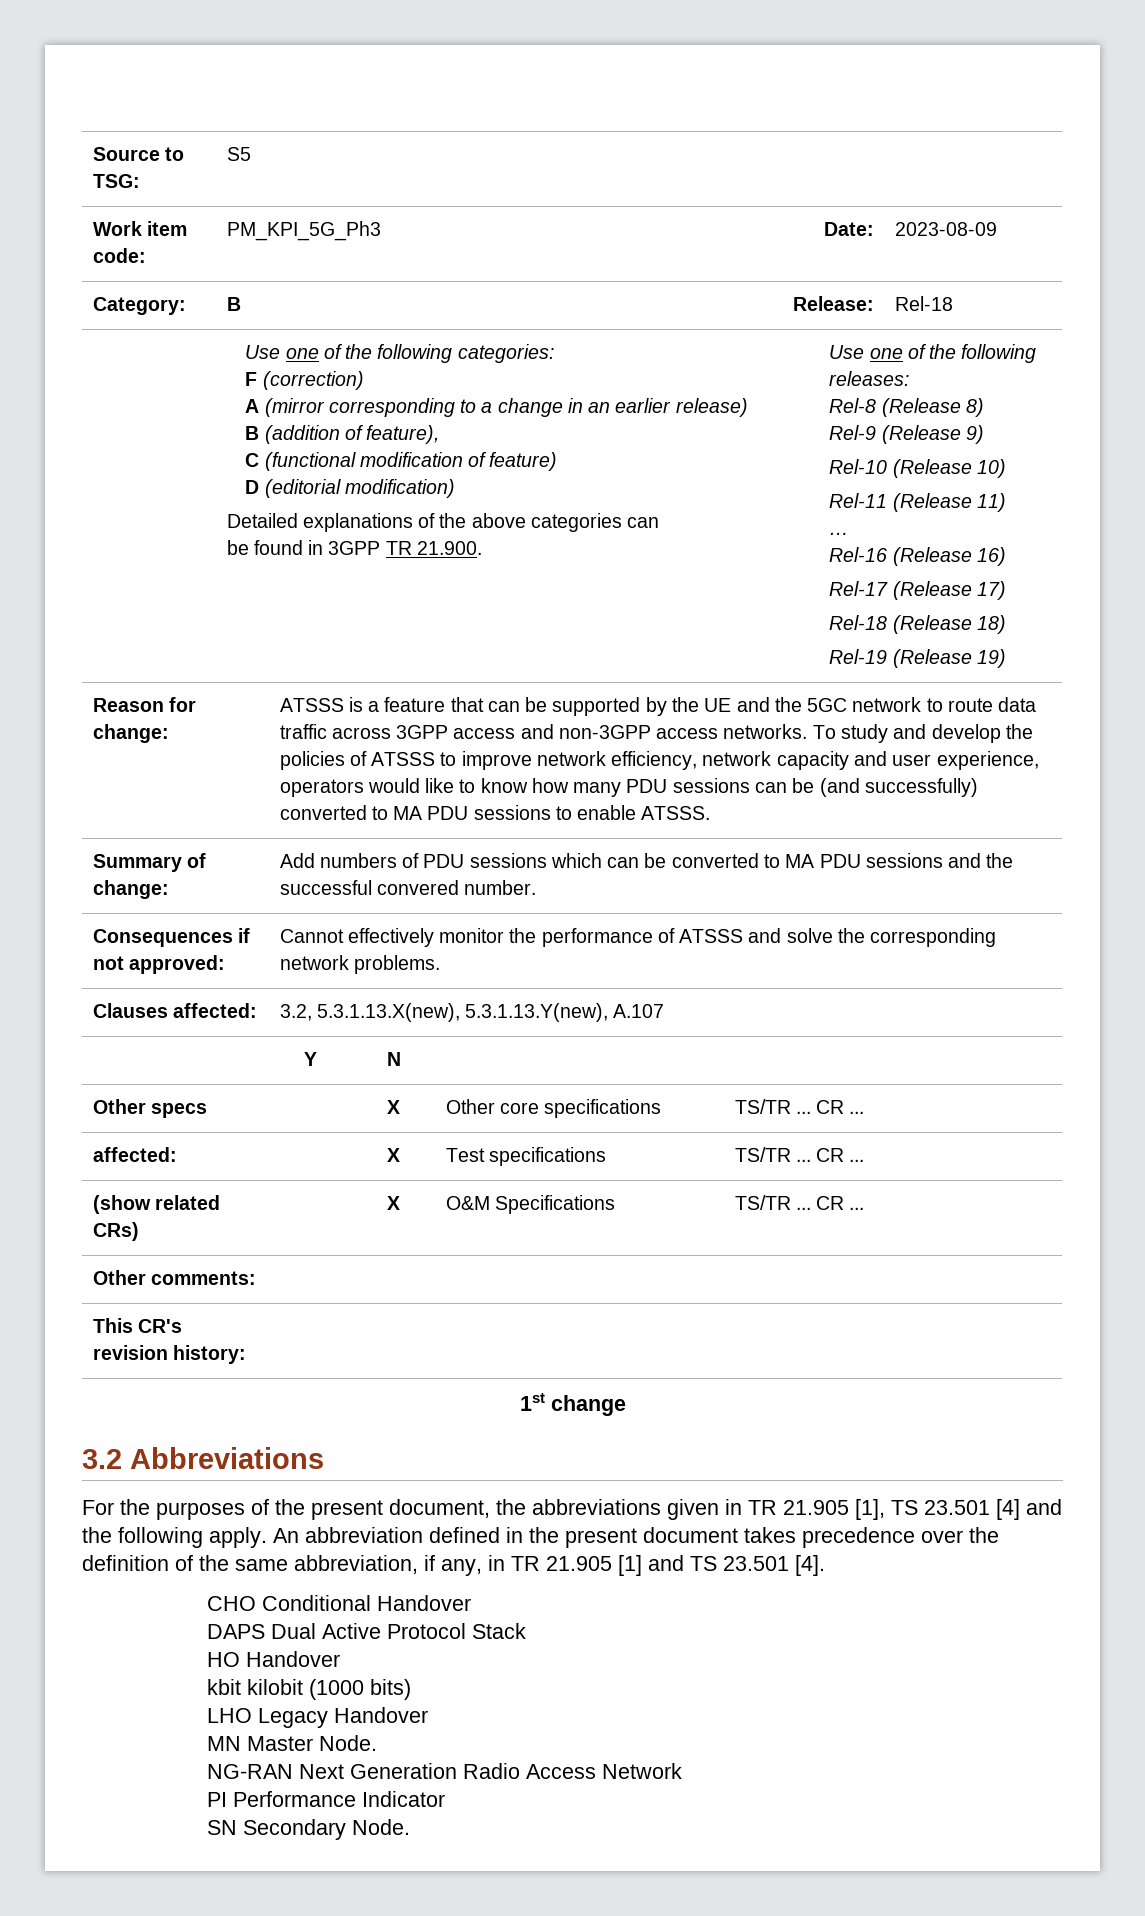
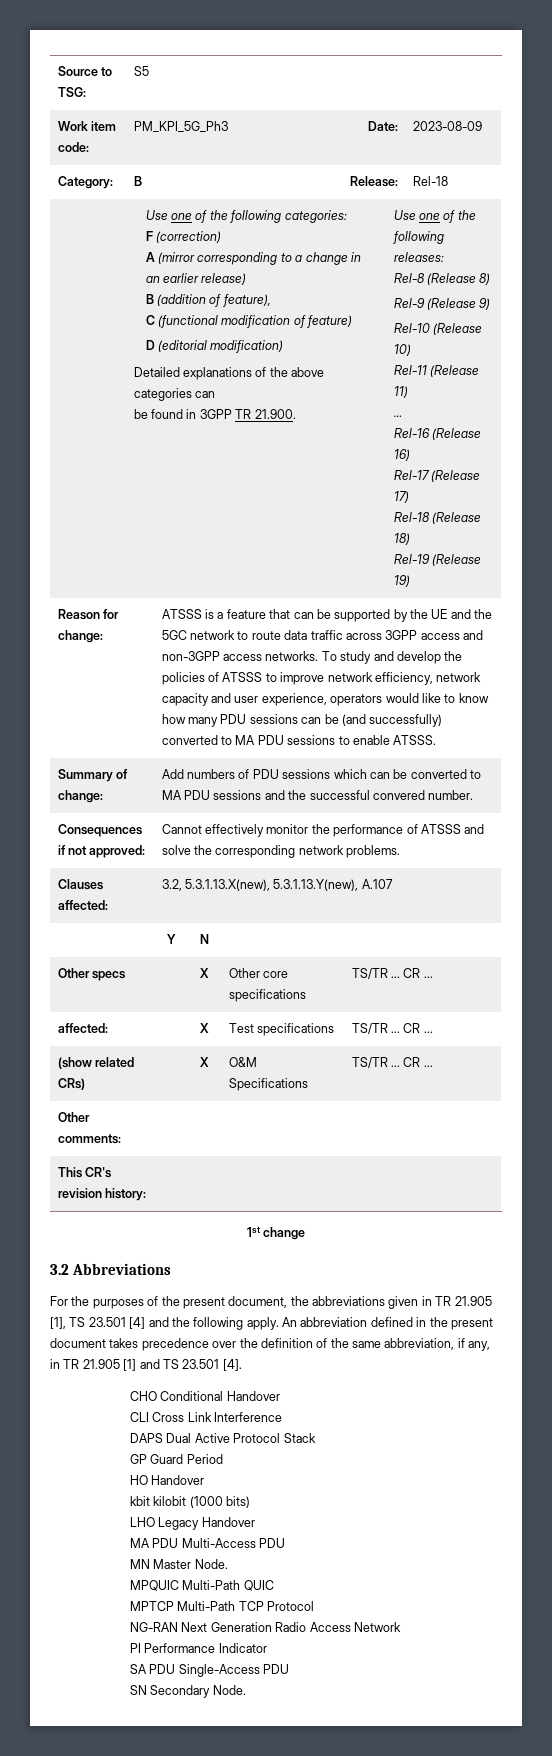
(471, 1603) none -> [130,1412,283,1422] // CLI Cross Link Interference
(526, 1631) none -> [130,1454,223,1464] // GP Guard Period
(428, 1715) none -> [130,1538,286,1548] // MA PDU Multi-Access PDU
(377, 1743) none -> [130,1580,274,1591] [130,1601,315,1611] // MPQUIC Multi-Path QUIC // MPTCP Multi-Path TCP Protocol
(445, 1799) none -> [130,1664,290,1677] // SA PDU Single-Access PDU

